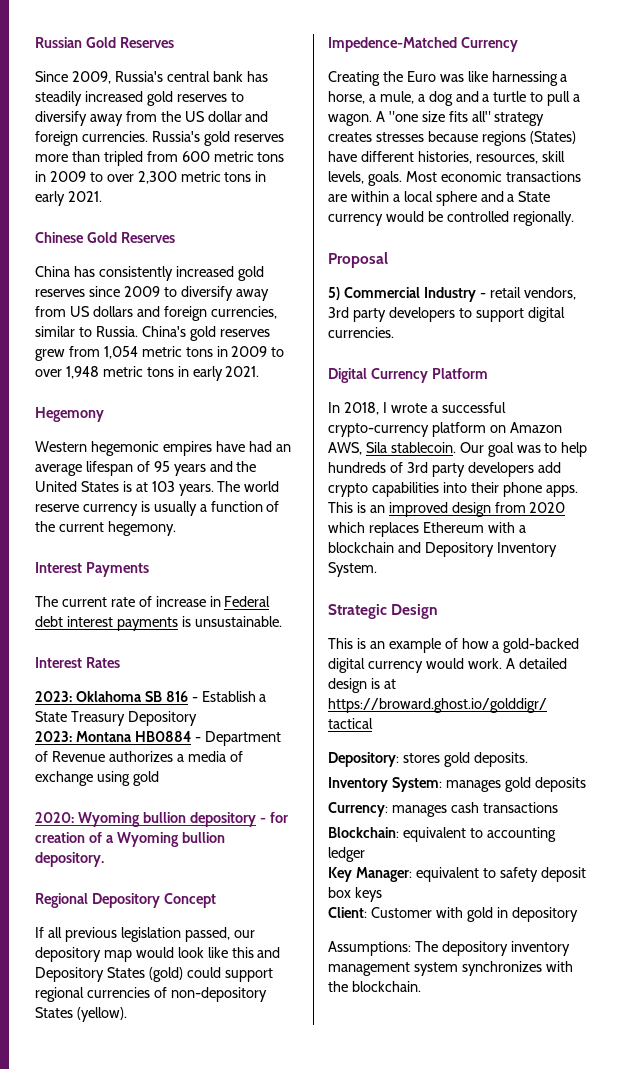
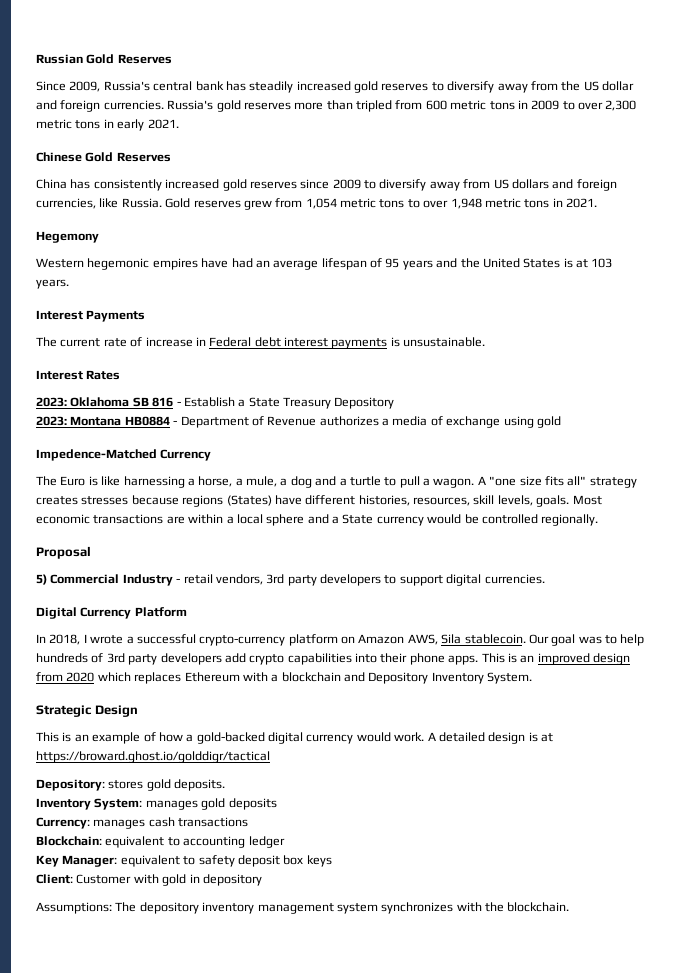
[35,326,216,341] similar to Russia. China's gold -> [99,198,191,208] like Russia. Gold
[216,346,268,357] in 2009 -> (405, 203) none
[192,366,223,381] early -> (563, 202) none
[217,481,280,492] [35,501,280,516] [35,521,176,536] The world reserve currency is usually a function of the current hegemony. -> (69, 284) none
[35,812,288,827] [35,832,225,847] [35,852,104,867] [35,893,216,908] [35,927,255,942] [35,947,281,962] [35,967,273,982] [35,987,267,1002] [35,1007,127,1022] [328,37,518,52] [328,71,464,86] 2020: Wyoming bullion depository - for creation of a Wyoming bullion depository. // Regional Depository Concept // If all previous legislation passed, our depository map would look like this and Depository States (gold) could support regional currencies of non-depository States (yellow). // Impedence-Matched Currency // Creating the Euro was -> [36,449,212,461] [36,476,98,486] Impedence-Matched Currency // The Euro is

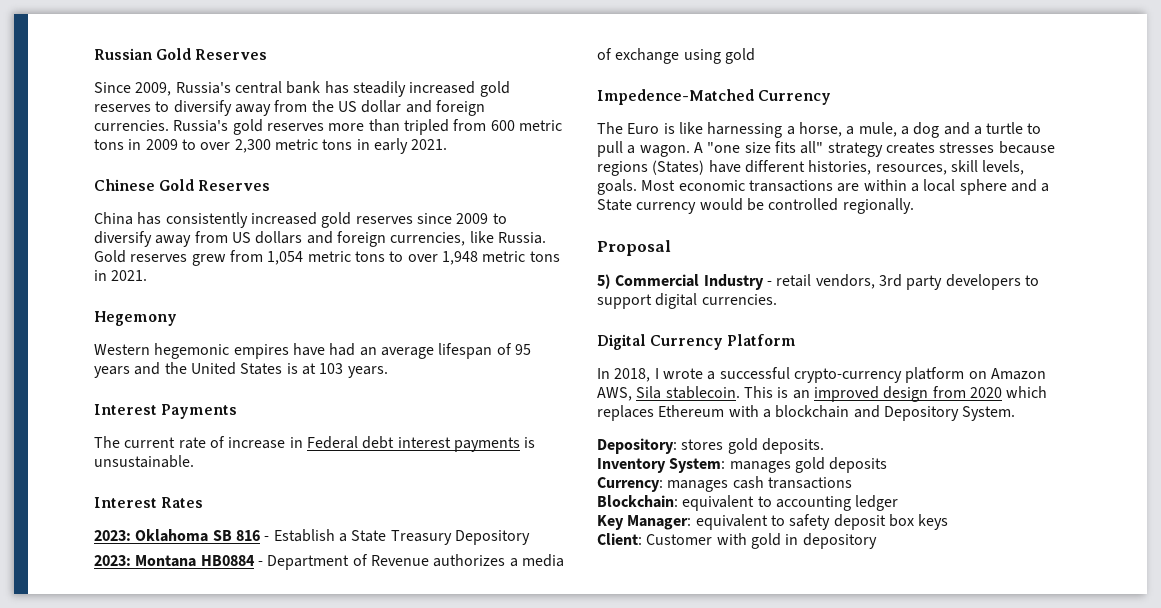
[528,634,645,646] [36,653,479,665] Our goal was to help hundreds of 3rd party developers add crypto capabilities into their phone apps. -> (740, 392) none
[431,672,484,684] Inventory -> (959, 413) none
[36,705,138,717] [36,732,553,744] [36,751,270,763] // Strategic Design // This is an example of how a gold-backed digital currency would work. A detailed design is at https://broward.ghost.io/golddigr/tactical -> (1016, 413) none
[36,902,570,914] // Assumptions: The depository inventory management system synchronizes with the blockchain. -> (877, 541) none

